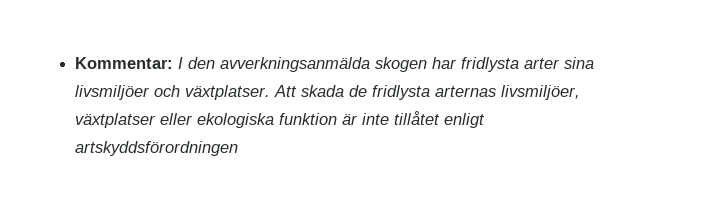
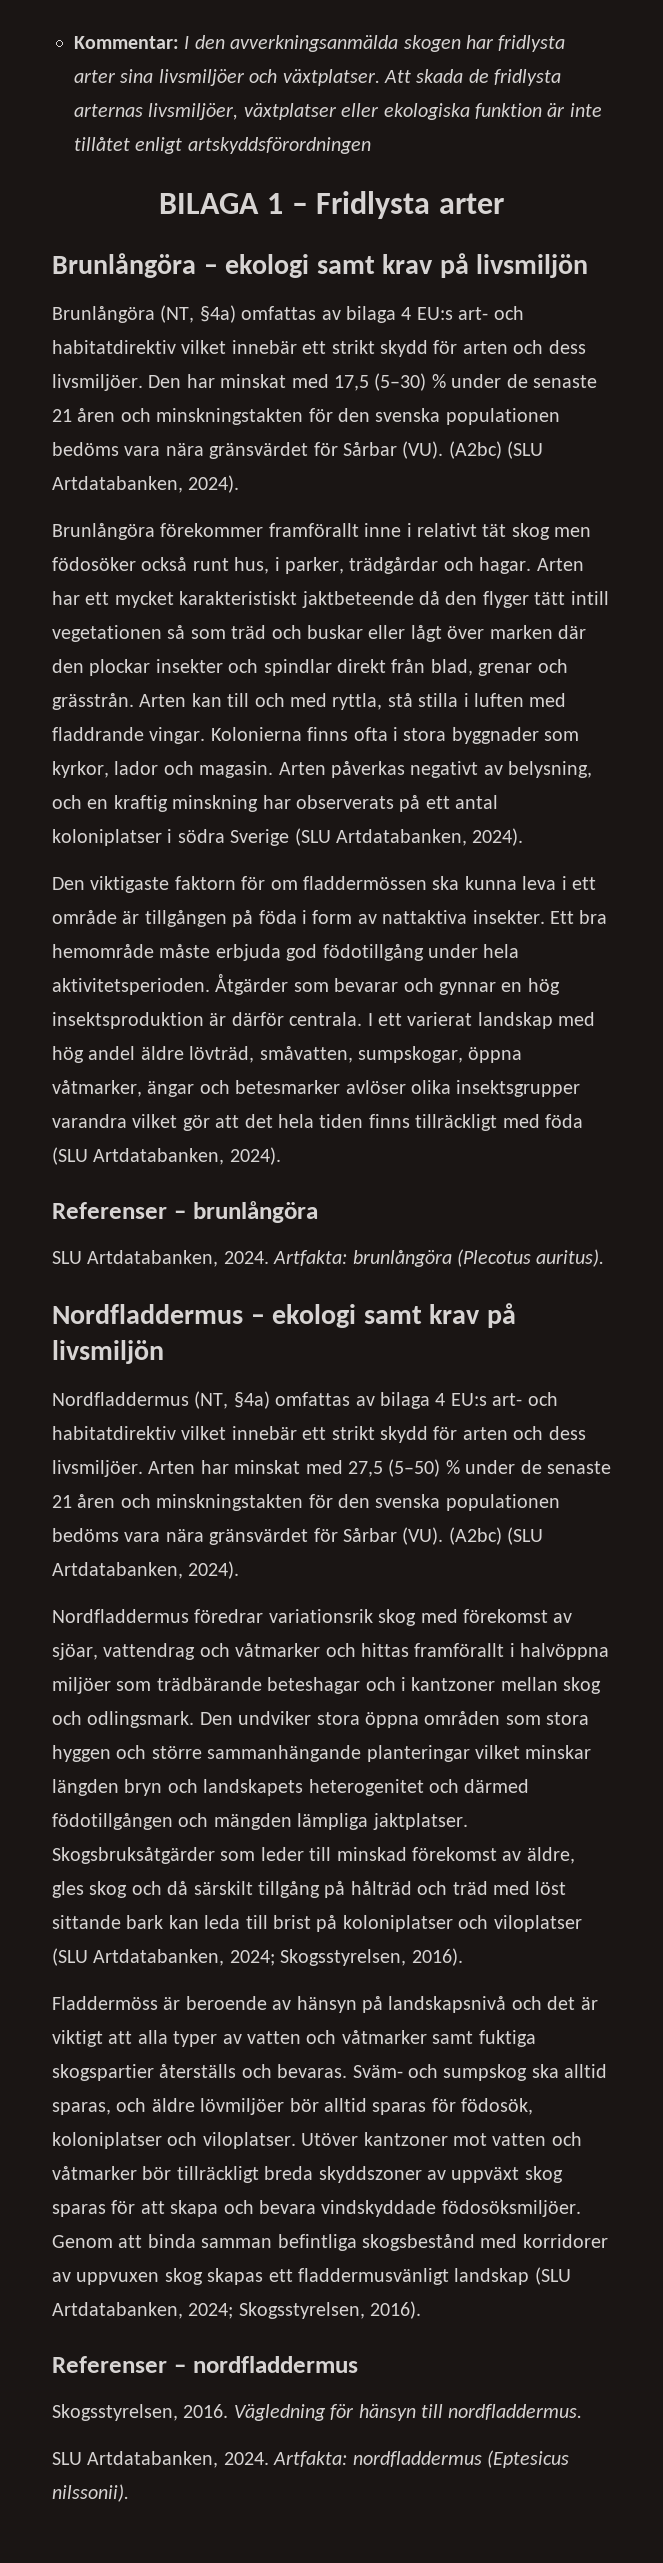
(239, 148) none -> [159,191,504,219] [52,253,589,278] [52,305,524,323] [52,340,586,357] [52,373,597,391] [52,408,560,425] [52,441,544,459] [52,475,240,493] [52,523,592,540] [52,557,584,574] [52,591,609,608] [52,625,586,642] [52,659,568,676] [52,693,567,710] [52,727,580,744] [52,761,593,778] [52,795,499,812] [52,828,524,846] [52,876,596,893] [52,910,608,927] [52,944,520,961] [52,973,560,995] [52,1012,596,1029] [52,1046,523,1063] [52,1080,581,1097] [52,1114,583,1131] [52,1147,281,1165] [52,1201,318,1223] [52,1249,605,1267] [52,1303,516,1328] [52,1340,164,1364] [52,1391,558,1409] [52,1426,586,1443] [52,1459,611,1477] [52,1494,560,1511] [52,1527,544,1545] [52,1561,240,1579] [52,1609,573,1626] [52,1643,610,1660] [52,1677,602,1694] [52,1711,590,1728] [52,1745,592,1762] [52,1779,530,1796] [52,1813,468,1830] [52,1847,575,1864] [52,1881,567,1898] [52,1915,582,1932] [52,1948,463,1966] [52,1996,598,2013] [52,2030,536,2047] [52,2064,608,2081] [52,2098,534,2115] [52,2132,582,2149] [52,2166,563,2183] [52,2200,581,2217] [52,2234,608,2251] [52,2267,571,2285] [52,2301,422,2319] [52,2356,358,2373] [52,2404,583,2421] [52,2450,569,2468] [52,2484,129,2502] // BILAGA 1 – Fridlysta arter // Brunlångöra – ekologi samt krav på livsmiljön // Brunlångöra (NT, §4a) omfattas av bilaga 4 EU:s art- och habitatdirektiv vilket innebär ett strikt skydd för arten och dess livsmiljöer. Den har minskat med 17,5 (5–30) % under de senaste 21 åren och minskningstakten för den svenska populationen bedöms vara nära gränsvärdet för Sårbar (VU). (A2bc) (SLU Artdatabanken, 2024). // Brunlångöra förekommer framförallt inne i relativt tät skog men födosöker också runt hus, i parker, trädgårdar och hagar. Arten har ett mycket karakteristiskt jaktbeteende då den flyger tätt intill vegetationen så som träd och buskar eller lågt över marken där den plockar insekter och spindlar direkt från blad, grenar och grässtrån. Arten kan till och med ryttla, stå stilla i luften med fladdrande vingar. Kolonierna finns ofta i stora byggnader som kyrkor, lador och magasin. Arten påverkas negativt av belysning, och en kraftig minskning har observerats på ett antal koloniplatser i södra Sverige (SLU Artdatabanken, 2024). // Den viktigaste faktorn för om fladdermössen ska kunna leva i ett område är tillgången på föda i form av nattaktiva insekter. Ett bra hemområde måste erbjuda god födotillgång under hela aktivitetsperioden. Åtgärder som bevarar och gynnar en hög insektsproduktion är därför centrala. I ett varierat landskap med hög andel äldre lövträd, småvatten, sumpskogar, öppna våtmarker, ängar och betesmarker avlöser olika insektsgrupper varandra vilket gör att det hela tiden finns tillräckligt med föda (SLU Artdatabanken, 2024). // Referenser – brunlångöra // SLU Artdatabanken, 2024. Artfakta: brunlångöra (Plecotus auritus). // Nordfladdermus – ekologi samt krav på livsmiljön // Nordfladdermus (NT, §4a) omfattas av bilaga 4 EU:s art- och habitatdirektiv vilket innebär ett strikt skydd för arten och dess livsmiljöer. Arten har minskat med 27,5 (5–50) % under de senaste 21 åren och minskningstakten för den svenska populationen bedöms vara nära gränsvärdet för Sårbar (VU). (A2bc) (SLU Artdatabanken, 2024). // Nordfladdermus föredrar variationsrik skog med förekomst av sjöar, vattendrag och våtmarker och hittas framförallt i halvöppna miljöer som trädbärande beteshagar och i kantzoner mellan skog och odlingsmark. Den undviker stora öppna områden som stora hyggen och större sammanhängande planteringar vilket minskar längden bryn och landskapets heterogenitet och därmed födotillgången och mängden lämpliga jaktplatser. Skogsbruksåtgärder som leder till minskad förekomst av äldre, gles skog och då särskilt tillgång på hålträd och träd med löst sittande bark kan leda till brist på koloniplatser och viloplatser (SLU Artdatabanken, 2024; Skogsstyrelsen, 2016). // Fladdermöss är beroende av hänsyn på landskapsnivå och det är viktigt att alla typer av vatten och våtmarker samt fuktiga skogspartier återställs och bevaras. Sväm- och sumpskog ska alltid sparas, och äldre lövmiljöer bör alltid sparas för födosök, koloniplatser och viloplatser. Utöver kantzoner mot vatten och våtmarker bör tillräckligt breda skyddszoner av uppväxt skog sparas för att skapa och bevara vindskyddade födosöksmiljöer. Genom att binda samman befintliga skogsbestånd med korridorer av uppvuxen skog skapas ett fladdermusvänligt landskap (SLU Artdatabanken, 2024; Skogsstyrelsen, 2016). // Referenser – nordfladdermus // Skogsstyrelsen, 2016. Vägledning för hänsyn till nordfladdermus. // SLU Artdatabanken, 2024. Artfakta: nordfladdermus (Eptesicus nilssonii).

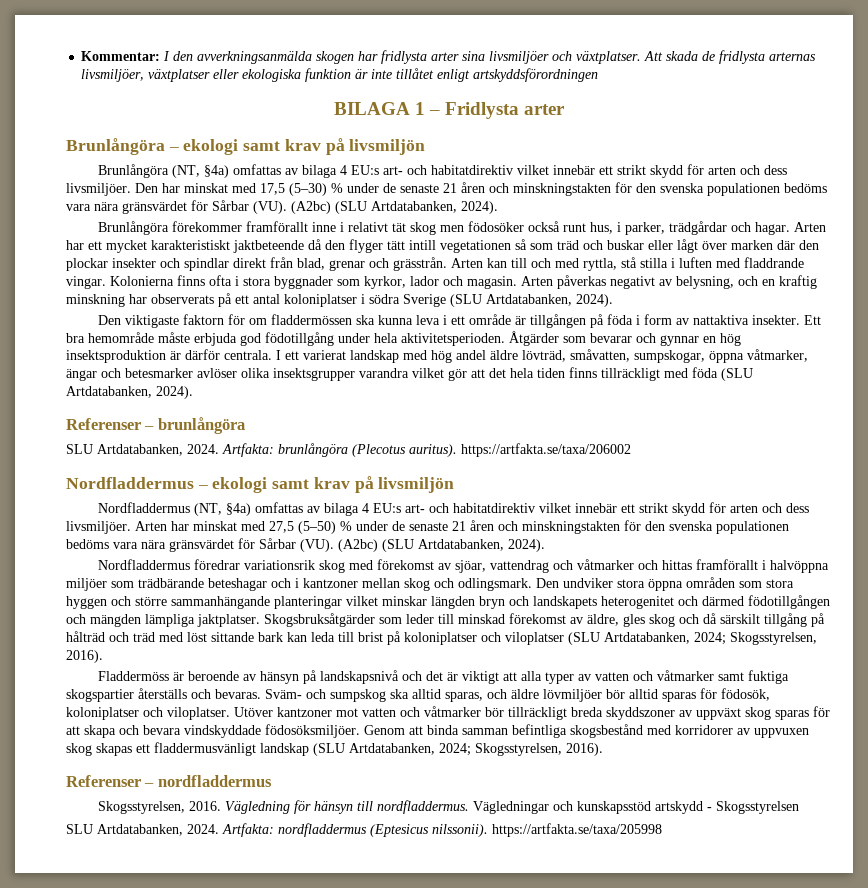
(605, 1258) none -> [461,443,631,457] https://artfakta.se/taxa/206002
(583, 2412) none -> [472,801,799,814] Vägledningar och kunskapsstöd artskydd - Skogsstyrelsen
(129, 2493) none -> [492,823,662,837] https://artfakta.se/taxa/205998

